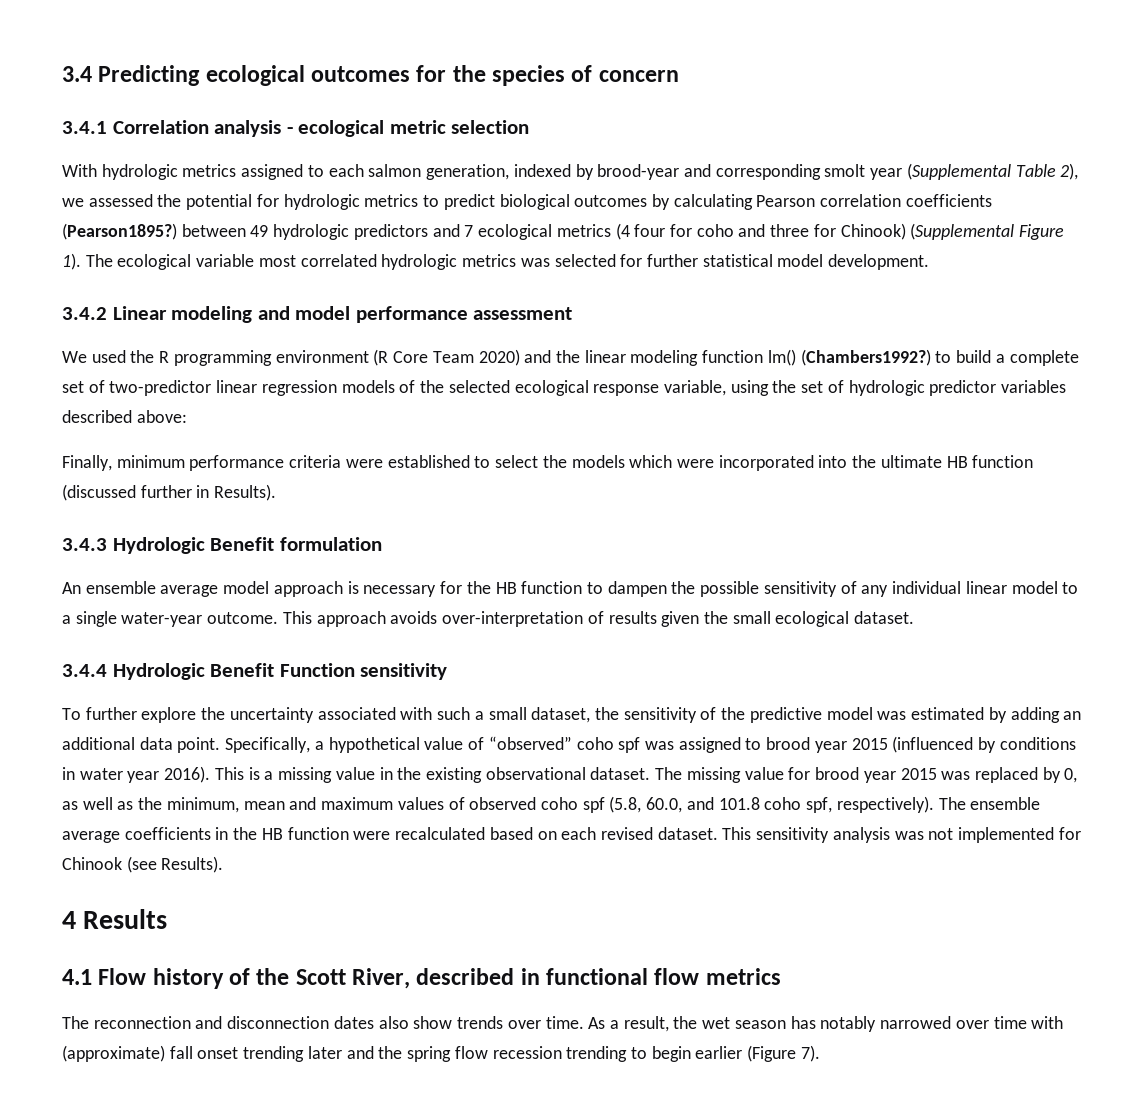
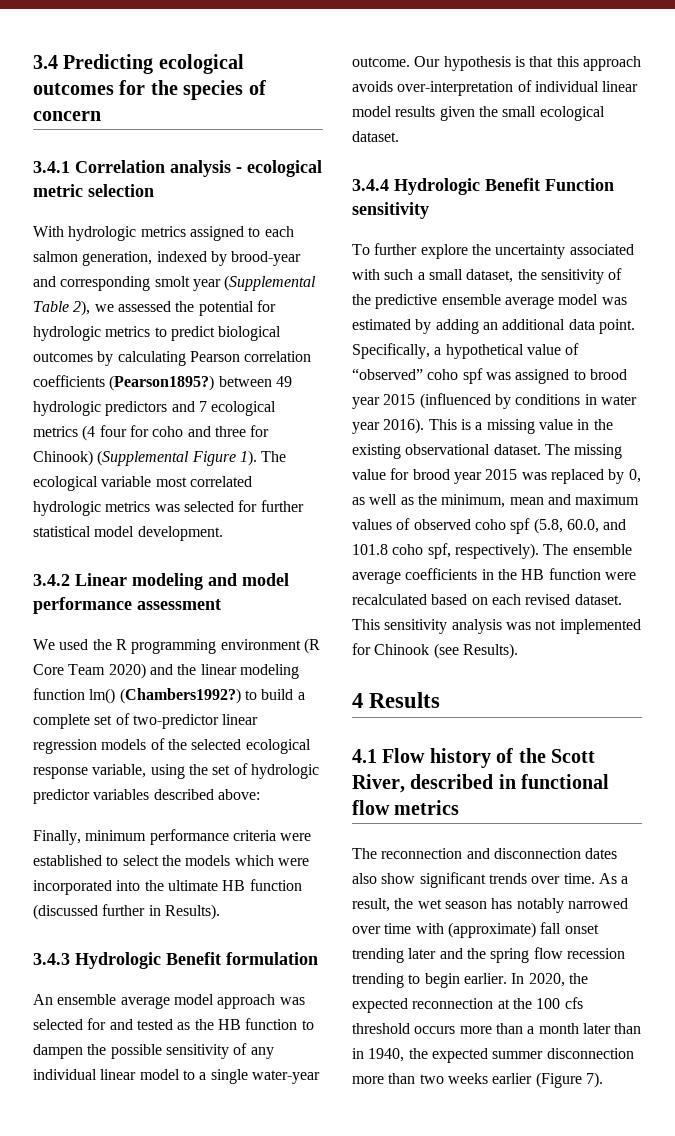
[347,581,463,597] is necessary for -> [279,997,305,1005] [33,1018,191,1030] was selected for and tested as
[282,611,312,624] This -> [414,56,579,71] Our hypothesis is that this
(604, 617) none -> [534,81,639,92] [352,106,392,117] individual linear model
(822, 715) none -> [441,294,554,309] ensemble average
(453, 1022) none -> [419,872,486,888] significant
(691, 1054) none -> [463,973,588,987] [352,997,583,1013] [352,1023,642,1034] [352,1048,634,1063] [352,1073,488,1084] earlier. In 2020, the expected reconnection at the 100 cfs threshold occurs more than a month later than in 1940, the expected summer disconnection more than two weeks

